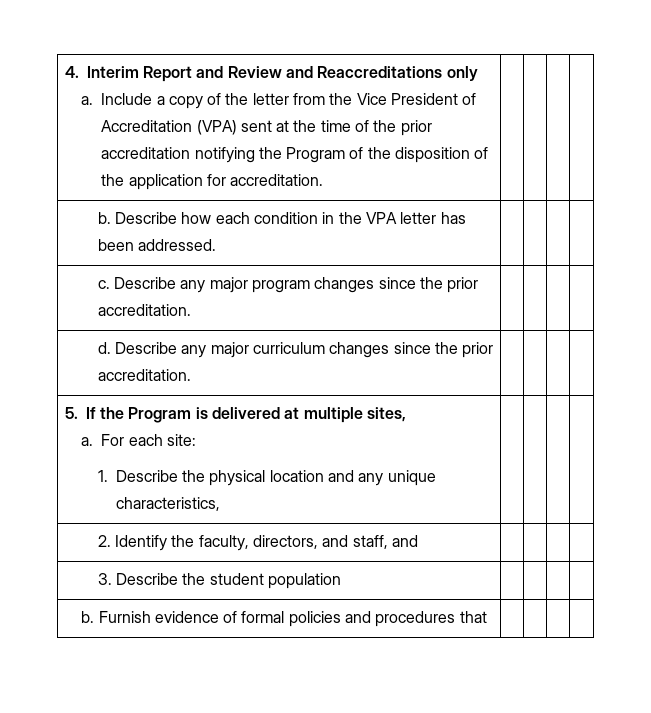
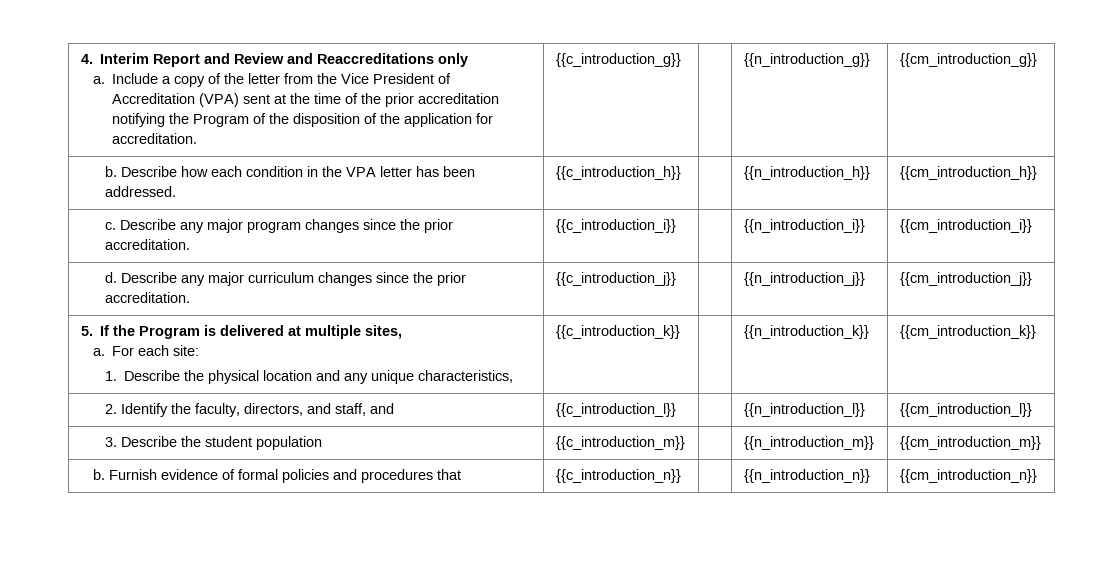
(324, 180) | | | -> [555,53,681,67] [743,53,870,67] [899,53,1037,67] {{c_introduction_g}} | | {{n_introduction_g}} | {{cm_introduction_g}}
(217, 245) | | | -> [555,166,681,180] [743,166,870,180] [899,166,1037,180] {{c_introduction_h}} | | {{n_introduction_h}} | {{cm_introduction_h}}
(191, 310) | | | -> [555,219,676,233] [743,219,865,233] [899,219,1032,233] {{c_introduction_i}} | | {{n_introduction_i}} | {{cm_introduction_i}}
(191, 375) | | | -> [555,272,676,286] [743,272,865,286] [899,272,1032,286] {{c_introduction_j}} | | {{n_introduction_j}} | {{cm_introduction_j}}
(220, 504) | | | -> [555,325,680,339] [743,325,869,339] [899,325,1036,339] {{c_introduction_k}} | | {{n_introduction_k}} | {{cm_introduction_k}}
(419, 541) | | | -> [555,403,676,417] [743,403,865,417] [899,403,1032,417] {{c_introduction_l}} | | {{n_introduction_l}} | {{cm_introduction_l}}
(342, 581) | | | -> [555,436,685,450] [743,436,874,450] [899,436,1041,450] {{c_introduction_m}} | | {{n_introduction_m}} | {{cm_introduction_m}}
(487, 617) | | | -> [555,469,681,483] [743,469,870,483] [899,469,1037,483] {{c_introduction_n}} | | {{n_introduction_n}} | {{cm_introduction_n}}

